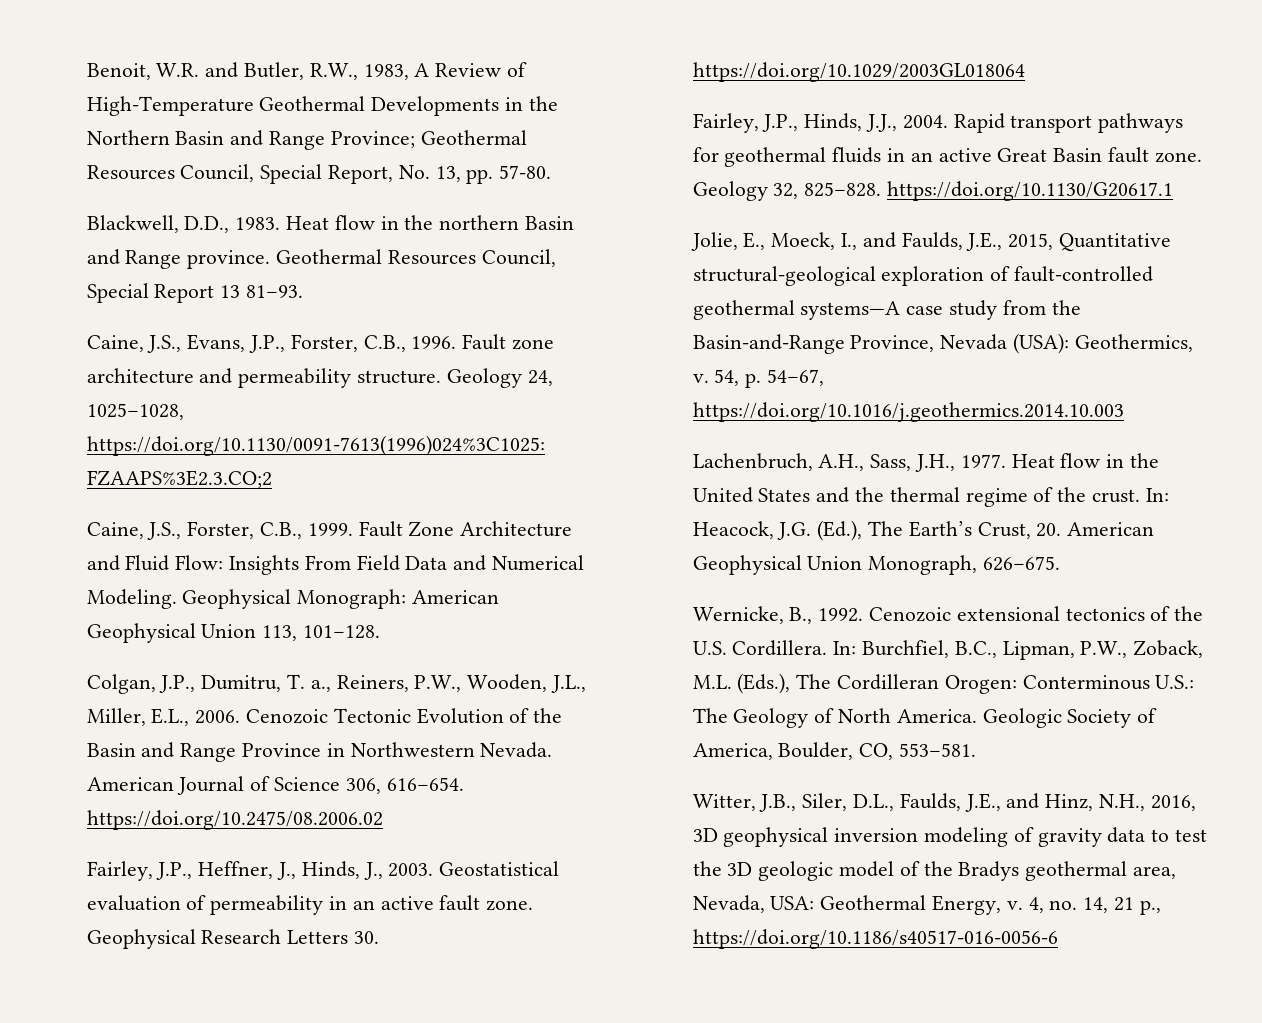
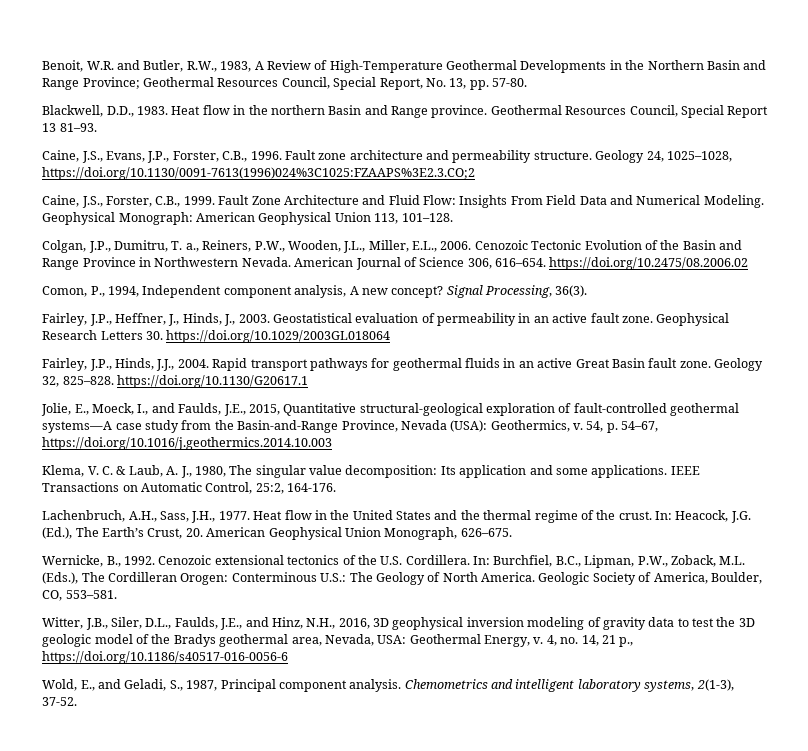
(383, 820) none -> [42,285,588,298] // Comon, P., 1994, Independent component analysis, A new concept? Signal Processing, 36(3).
(1124, 412) none -> [42,465,700,478] [42,482,337,494] // Klema, V. C. & Laub, A. J., 1980, The singular value decomposition: Its application and some applications. IEEE Transactions on Automatic Control, 25:2, 164-176.
(1058, 939) none -> [42,679,734,692] [42,697,78,706] // Wold, E., and Geladi, S., 1987, Principal component analysis. Chemometrics and intelligent laboratory systems, 2(1-3), 37-52.

